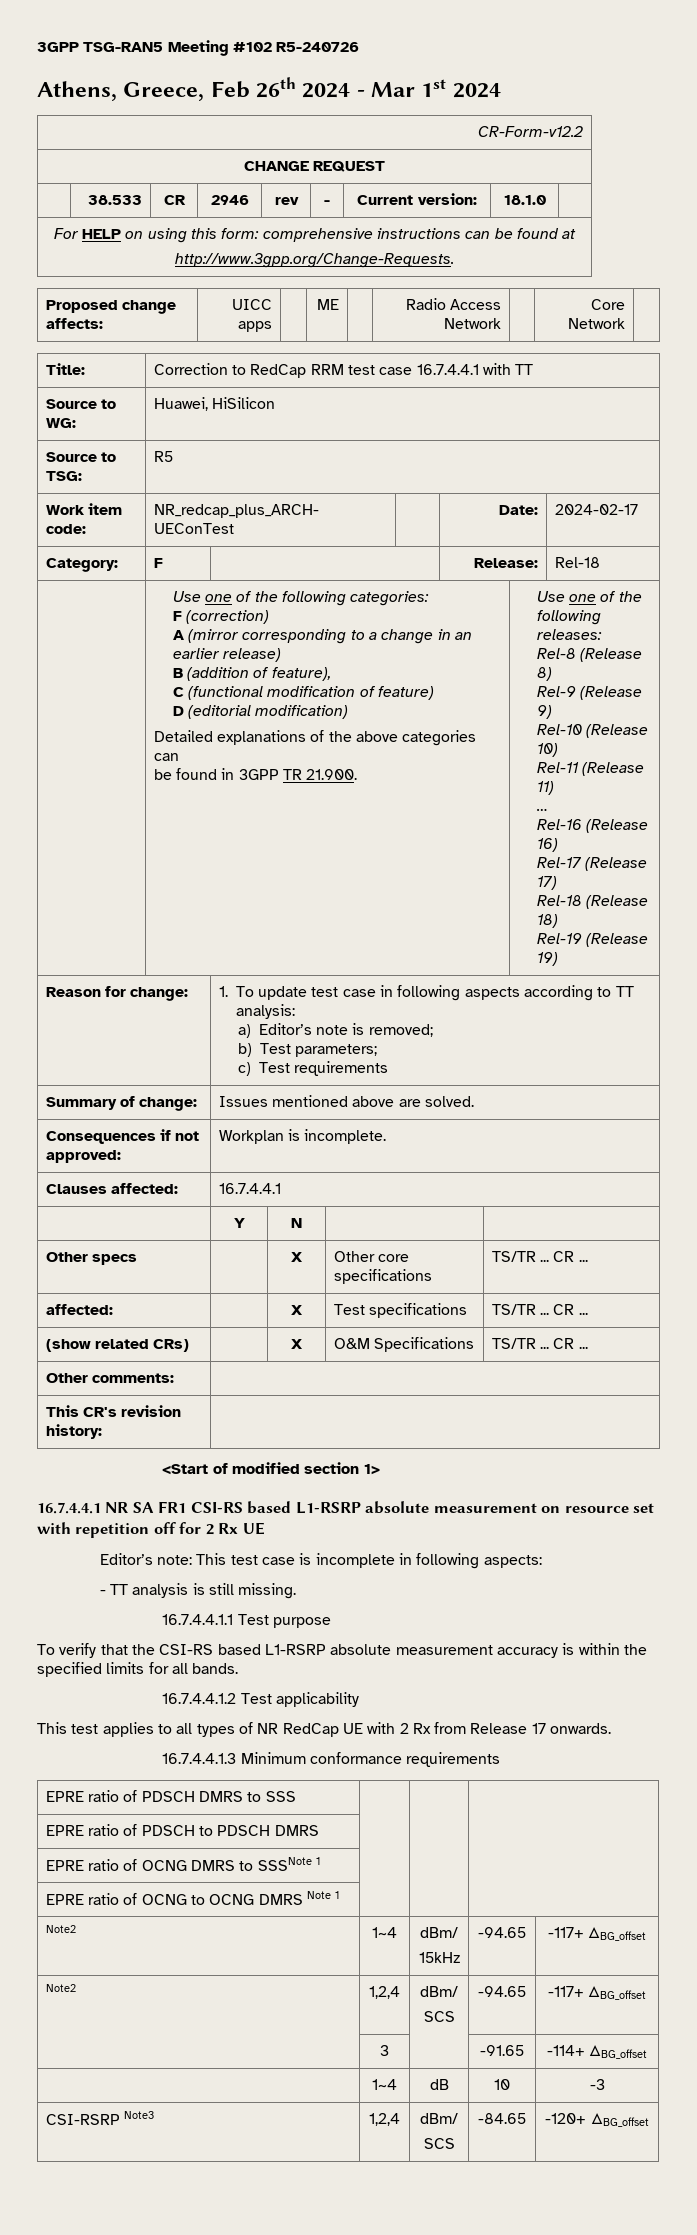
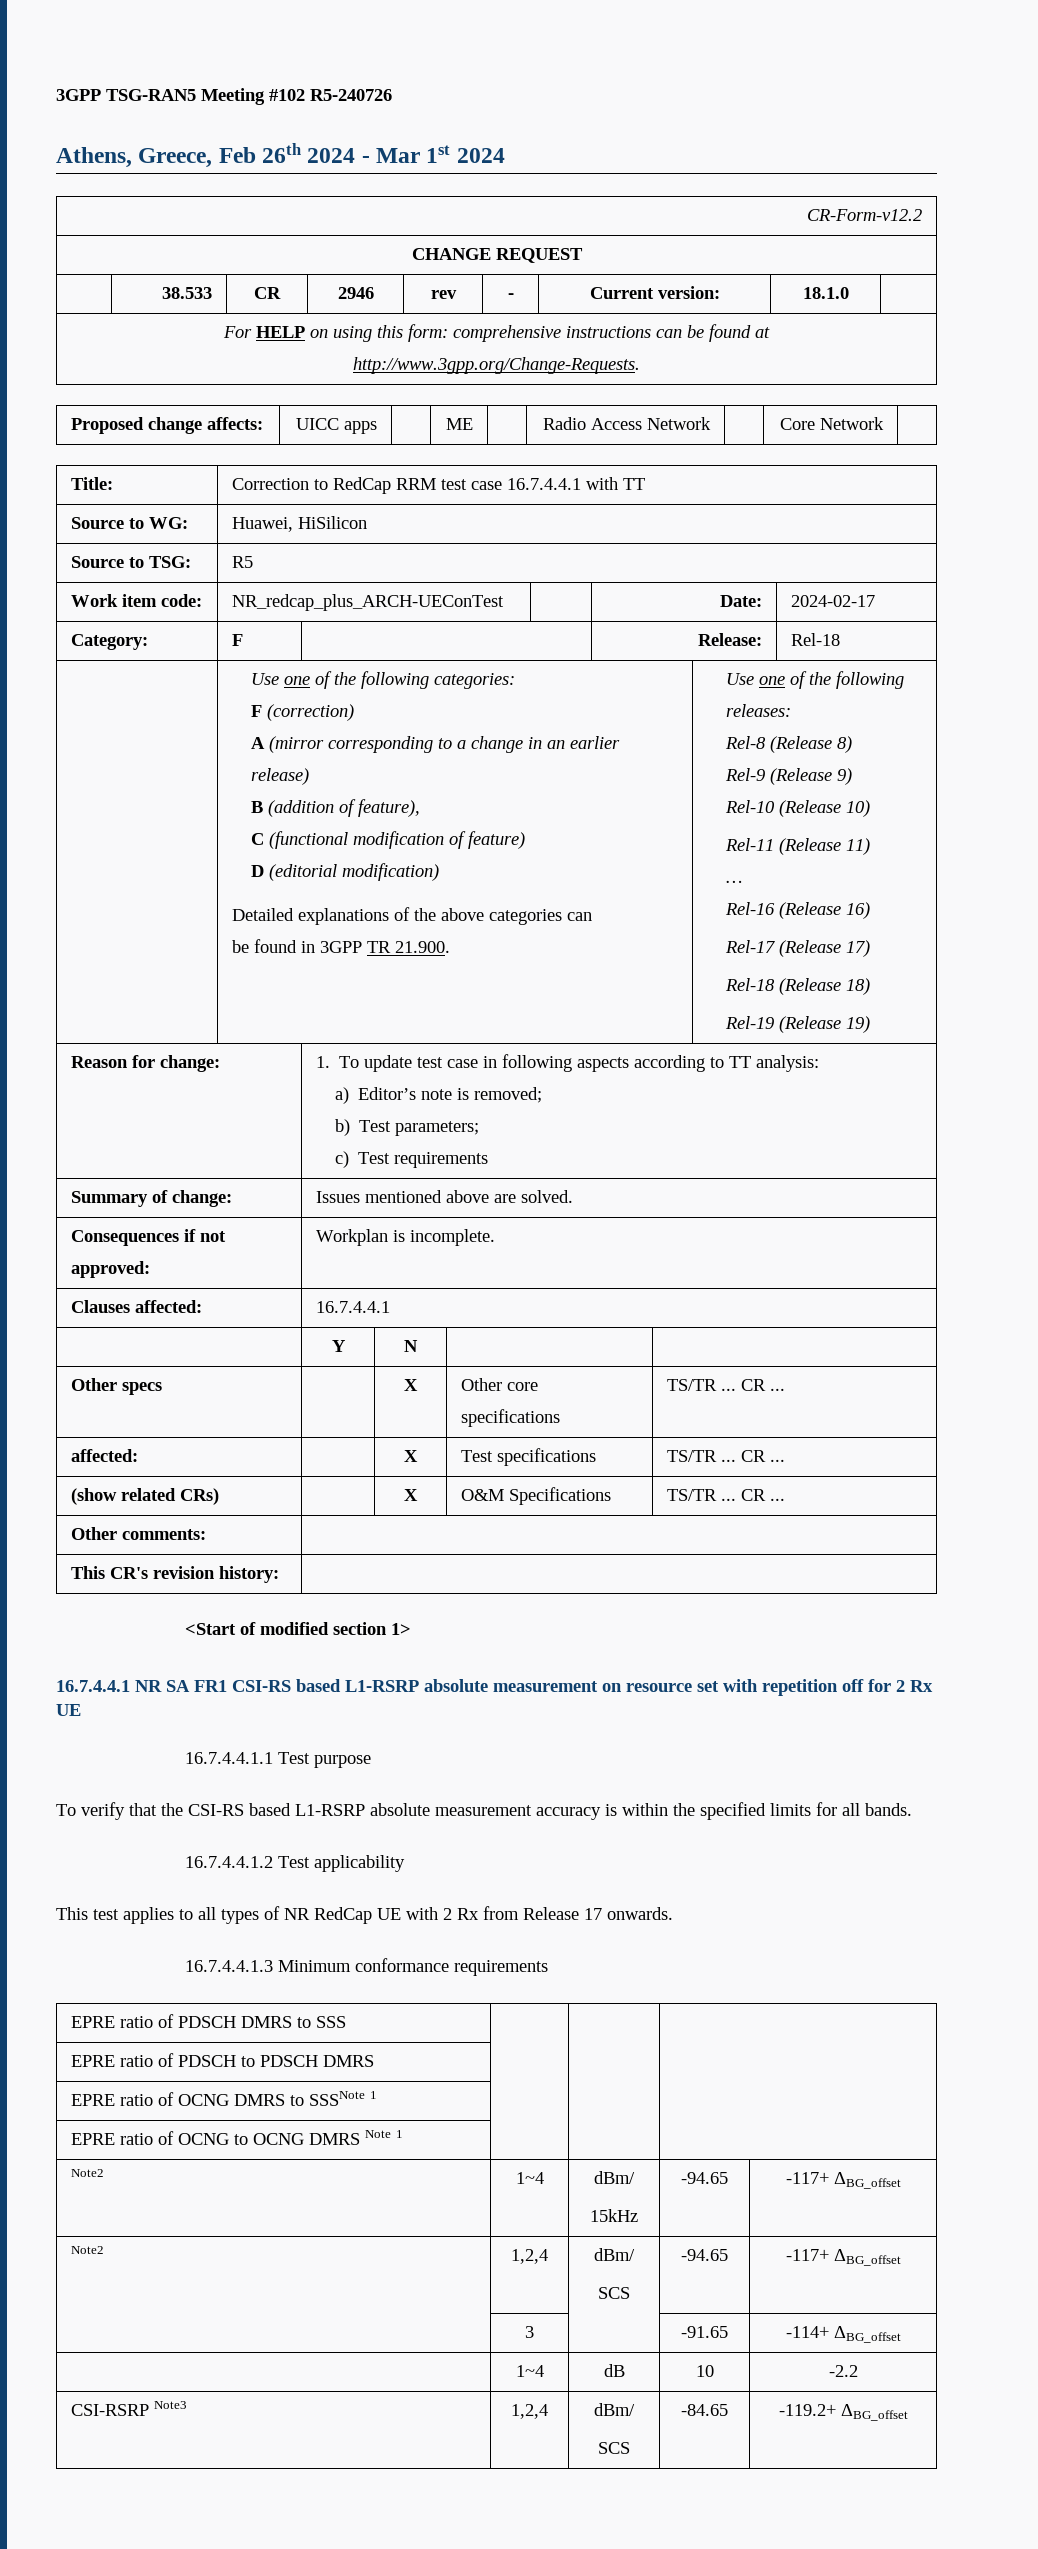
[99,1553,542,1569] [99,1583,297,1599] // Editor’s note: This test case is incomplete in following aspects: // - TT analysis is still missing. -> (81, 1710) none
[589,2079,605,2090] -3 -> [828,2365,858,2377] -2.2
[545,2113,587,2124] -120+ -> [778,2404,836,2416] -119.2+

